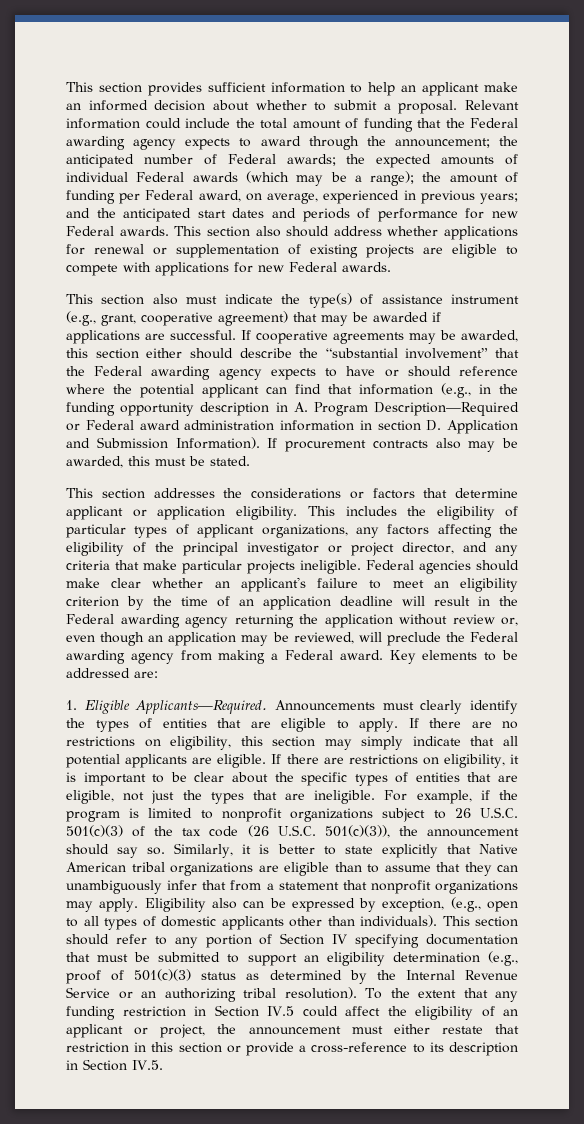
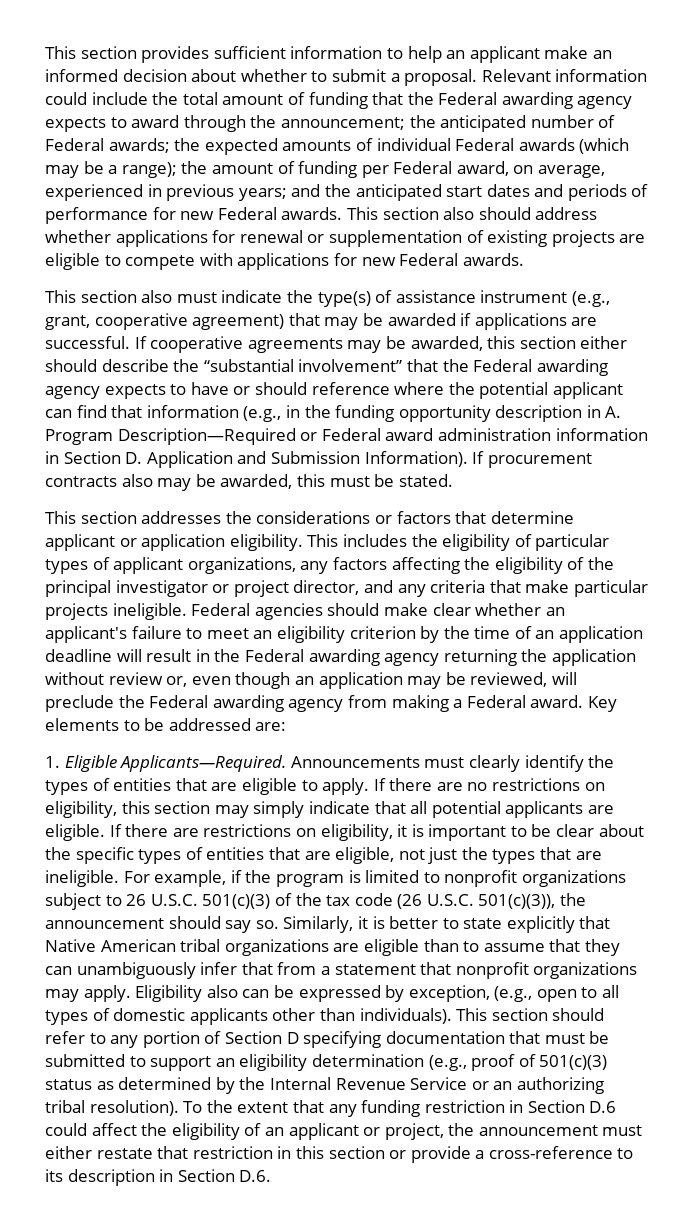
[377,420,421,431] section -> [63,451,121,464] Section
[332,934,348,944] IV -> [286,1032,299,1044] D
[267,1006,295,1016] IV.5 -> [589,1101,617,1113] D.6
[132,1060,163,1070] IV.5. -> [239,1170,272,1182] D.6.

